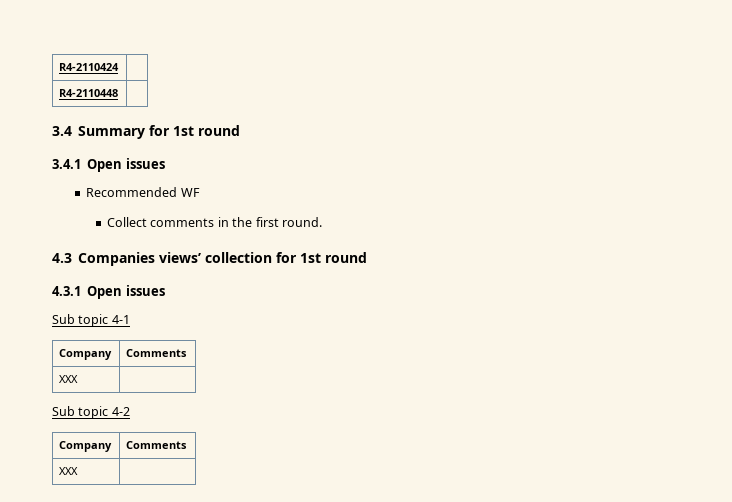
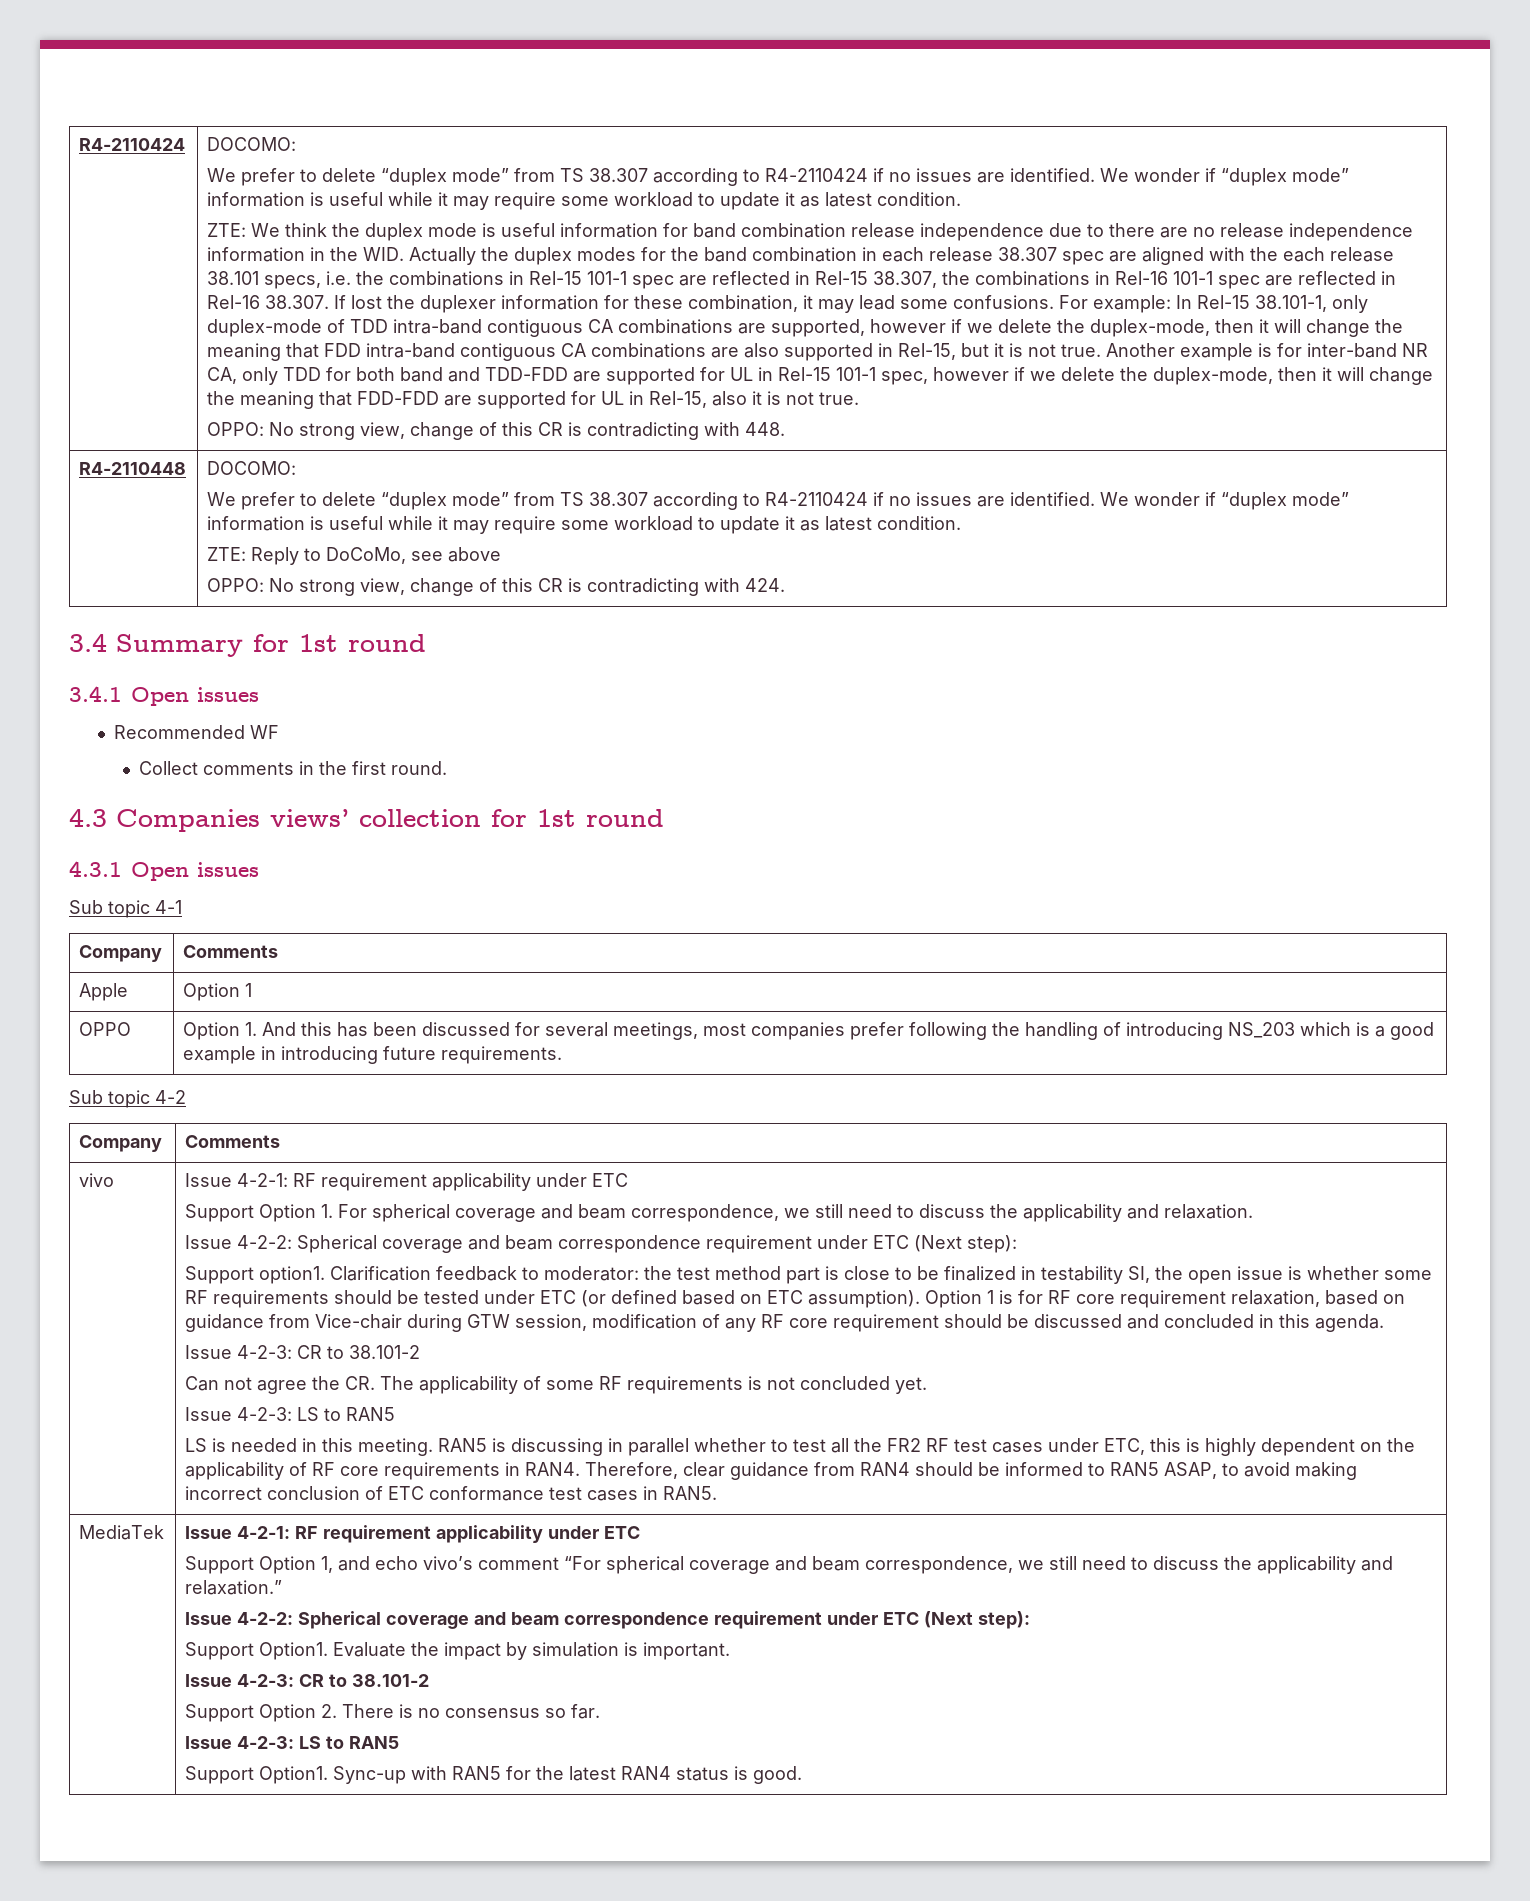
[59,89,119,97] // R4-2110448 | -> [207,137,297,151] [207,168,1350,186] [207,192,962,210] [207,223,1414,241] [207,247,1395,265] [207,271,1397,289] [207,295,1369,313] [207,319,1404,337] [207,343,1429,361] [207,367,1434,385] [207,391,860,409] [207,422,786,440] [79,462,187,475] [207,461,297,475] [207,492,1350,510] [207,516,962,534] [207,547,502,565] [207,578,786,596] DOCOMO: // We prefer to delete “duplex mode” from TS 38.307 according to R4-2110424 if no issues are identified. We wonder if “duplex mode” information is useful while it may require some workload to update it as latest condition. // ZTE: We think the duplex mode is useful information for band combination release independence due to there are no release independence information in the WID. Actually the duplex modes for the band combination in each release 38.307 spec are aligned with the each release 38.101 specs, i.e. the combinations in Rel-15 101-1 spec are reflected in Rel-15 38.307, the combinations in Rel-16 101-1 spec are reflected in Rel-16 38.307. If lost the duplexer information for these combination, it may lead some confusions. For example: In Rel-15 38.101-1, only duplex-mode of TDD intra-band contiguous CA combinations are supported, however if we delete the duplex-mode, then it will change the meaning that FDD intra-band contiguous CA combinations are also supported in Rel-15, but it is not true. Another example is for inter-band NR CA, only TDD for both band and TDD-FDD are supported for UL in Rel-15 101-1 spec, however if we delete the duplex-mode, then it will change the meaning that FDD-FDD are supported for UL in Rel-15, also it is not true. // OPPO: No strong view, change of this CR is contradicting with 448. // R4-2110448 | DOCOMO: // We prefer to delete “duplex mode” from TS 38.307 according to R4-2110424 if no issues are identified. We wonder if “duplex mode” information is useful while it may require some workload to update it as latest condition. // ZTE: Reply to DoCoMo, see above // OPPO: No strong view, change of this CR is contradicting with 424.
[59,375,79,383] XXX | -> [79,983,129,1001] [183,983,253,1001] [79,1022,132,1036] [183,1022,1435,1040] [183,1046,563,1064] Apple | Option 1 // OPPO | Option 1. And this has been discussed for several meetings, most companies prefer following the handling of introducing NS_203 which is a good example in introducing future requirements.
[59,467,79,475] XXX | -> [79,1173,115,1187] [185,1173,629,1191] [185,1204,1254,1222] [185,1235,1018,1253] [185,1266,1433,1284] [185,1290,1406,1308] [185,1314,1385,1332] [185,1345,421,1359] [185,1376,928,1394] [185,1407,396,1421] [185,1438,1416,1456] [185,1462,1358,1480] [185,1486,718,1501] [79,1525,165,1540] [185,1525,641,1543] [185,1556,1394,1574] [185,1580,283,1595] [185,1611,1031,1629] [185,1642,731,1660] [185,1674,430,1687] [185,1704,601,1722] [185,1736,400,1749] [185,1766,803,1784] vivo | Issue 4-2-1: RF requirement applicability under ETC // Support Option 1. For spherical coverage and beam correspondence, we still need to discuss the applicability and relaxation. // Issue 4-2-2: Spherical coverage and beam correspondence requirement under ETC (Next step): // Support option1. Clarification feedback to moderator: the test method part is close to be finalized in testability SI, the open issue is whether some RF requirements should be tested under ETC (or defined based on ETC assumption). Option 1 is for RF core requirement relaxation, based on guidance from Vice-chair during GTW session, modification of any RF core requirement should be discussed and concluded in this agenda. // Issue 4-2-3: CR to 38.101-2 // Can not agree the CR. The applicability of some RF requirements is not concluded yet. // Issue 4-2-3: LS to RAN5 // LS is needed in this meeting. RAN5 is discussing in parallel whether to test all the FR2 RF test cases under ETC, this is highly dependent on the applicability of RF core requirements in RAN4. Therefore, clear guidance from RAN4 should be informed to RAN5 ASAP, to avoid making incorrect conclusion of ETC conformance test cases in RAN5. // MediaTek | Issue 4-2-1: RF requirement applicability under ETC // Support Option 1, and echo vivo’s comment “For spherical coverage and beam correspondence, we still need to discuss the applicability and relaxation.” // Issue 4-2-2: Spherical coverage and beam correspondence requirement under ETC (Next step): // Support Option1. Evaluate the impact by simulation is important. // Issue 4-2-3: CR to 38.101-2 // Support Option 2. There is no consensus so far. // Issue 4-2-3: LS to RAN5 // Support Option1. Sync-up with RAN5 for the latest RAN4 status is good.

